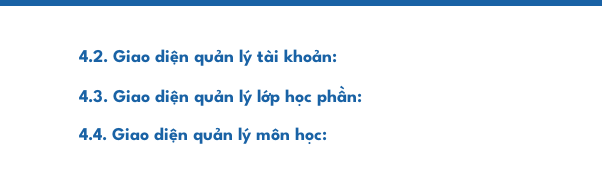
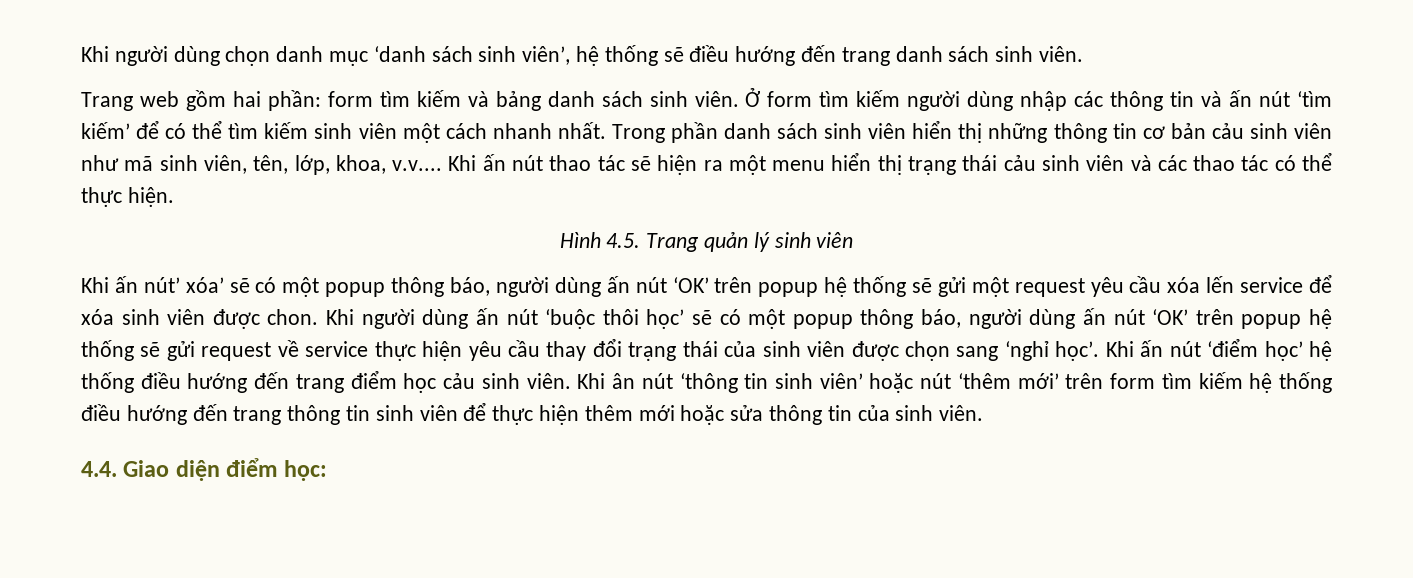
[79,49,337,66] [79,85,362,107] 4.2. Giao diện quản lý tài khoản: // 4.3. Giao diện quản lý lớp học phần: -> [81,45,1084,66] [81,88,1333,111] [81,121,1333,143] [81,153,1332,175] [81,187,174,207] [559,232,854,252] [81,275,1332,297] [81,308,1332,329] [81,339,1332,361] [81,371,1333,393] [81,403,984,425] Khi người dùng chọn danh mục ‘danh sách sinh viên’, hệ thống sẽ điều hướng đến trang danh sách sinh viên. // Trang web gồm hai phần: form tìm kiếm và bảng danh sách sinh viên. Ở form tìm kiếm người dùng nhập các thông tin và ấn nút ‘tìm kiếm’ để có thể tìm kiếm sinh viên một cách nhanh nhất. Trong phần danh sách sinh viên hiển thị những thông tin cơ bản cảu sinh viên như mã sinh viên, tên, lớp, khoa, v.v.... Khi ấn nút thao tác sẽ hiện ra một menu hiển thị trạng thái cảu sinh viên và các thao tác có thể thực hiện. // Hình 4.5. Trang quản lý sinh viên // Khi ấn nút’ xóa’ sẽ có một popup thông báo, người dùng ấn nút ‘OK’ trên popup hệ thống sẽ gửi một request yêu cầu xóa lến service để xóa sinh viên được chon. Khi người dùng ấn nút ‘buộc thôi học’ sẽ có một popup thông báo, người dùng ấn nút ‘OK’ trên popup hệ thống sẽ gửi request về service thực hiện yêu cầu thay đổi trạng thái của sinh viên được chọn sang ‘nghỉ học’. Khi ấn nút ‘điểm học’ hệ thống điều hướng đến trang điểm học cảu sinh viên. Khi ân nút ‘thông tin sinh viên’ hoặc nút ‘thêm mới’ trên form tìm kiếm hệ thống điều hướng đến trang thông tin sinh viên để thực hiện thêm mới hoặc sửa thông tin của sinh viên.
[193,127,290,144] quản lý môn -> [226,458,279,477] điểm

